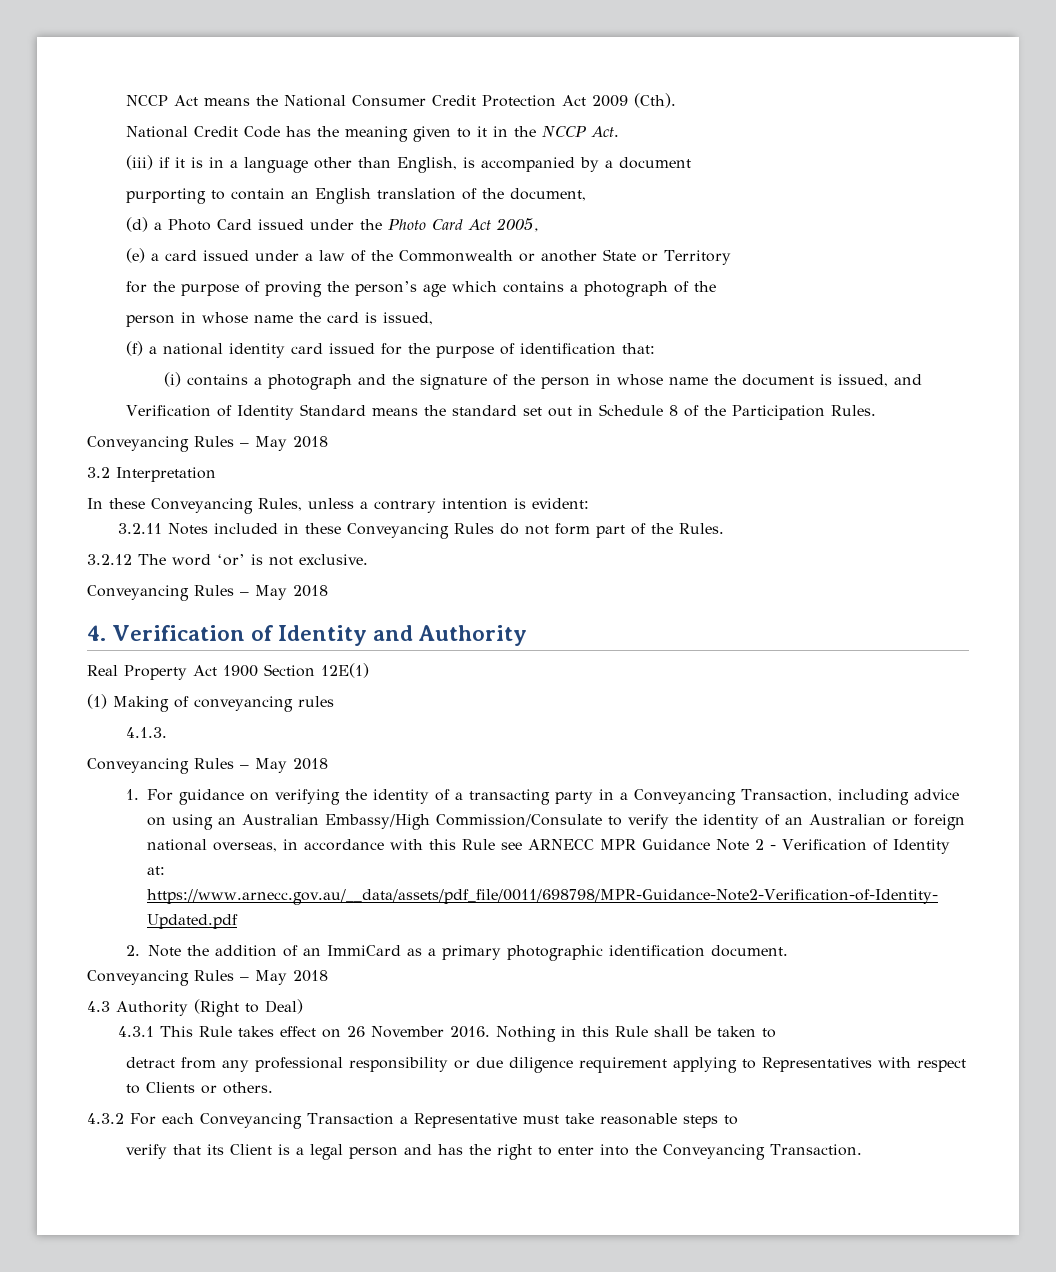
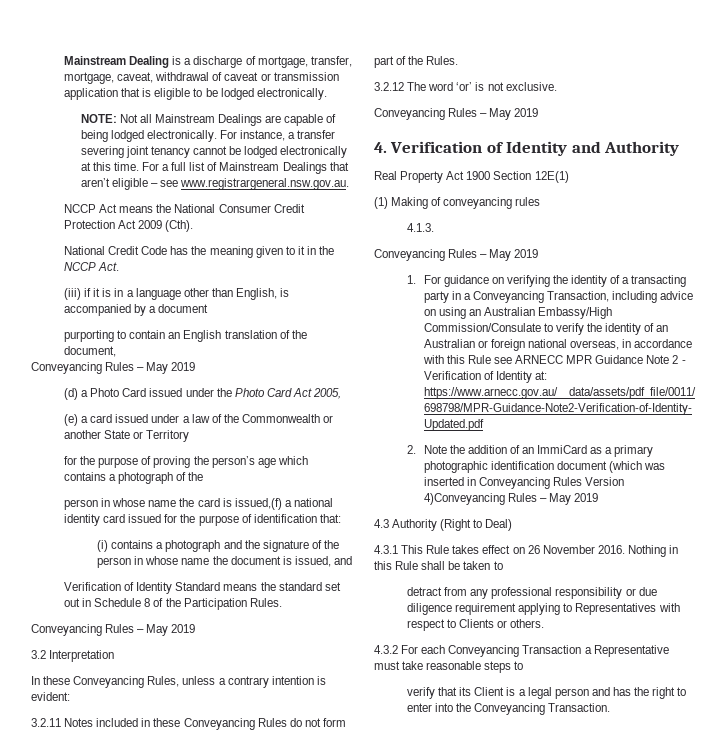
(125, 100) none -> [64,56,352,68] [64,72,339,84] [64,88,327,100] [80,114,337,126] [80,130,336,142] [80,146,348,158] [80,162,349,174] [80,178,350,190] Mainstream Dealing is a discharge of mortgage, transfer, mortgage, caveat, withdrawal of caveat or transmission application that is eligible to be lodged electronically. // NOTE: Not all Mainstream Dealings are capable of being lodged electronically. For instance, a transfer severing joint tenancy cannot be lodged electronically at this time. For a full list of Mainstream Dealings that aren’t eligible – see www.registrargeneral.nsw.gov.au. //
(586, 194) none -> [31,362,196,374] // Conveyancing Rules – May 2019
[382,312,433,325] [125,341,143,356] issued, // (f) -> [234,498,282,510] issued,(f)
[293,436,328,448] 2018 -> [171,624,196,633] 2019
[293,585,328,597] 2018 -> [514,108,539,117] 2019
[293,758,328,770] 2018 -> [514,249,539,258] 2019
[710,945,788,957] [87,970,328,986] document. // Conveyancing Rules – May 2018 -> [556,461,666,473] [423,477,625,489] [423,493,599,505] document (which was inserted in Conveyancing Rules Version 4)Conveyancing Rules – May 2019

